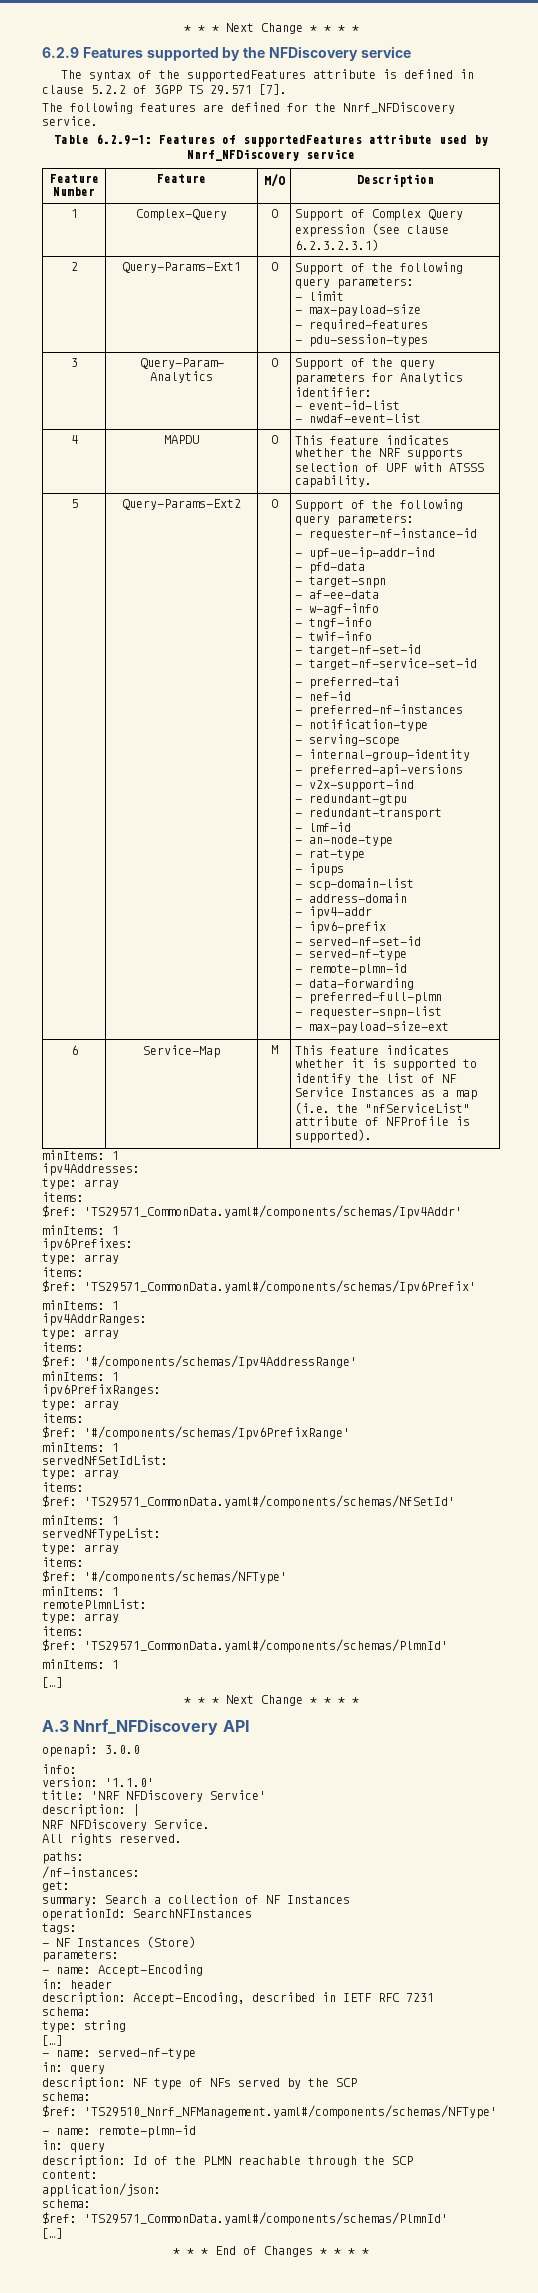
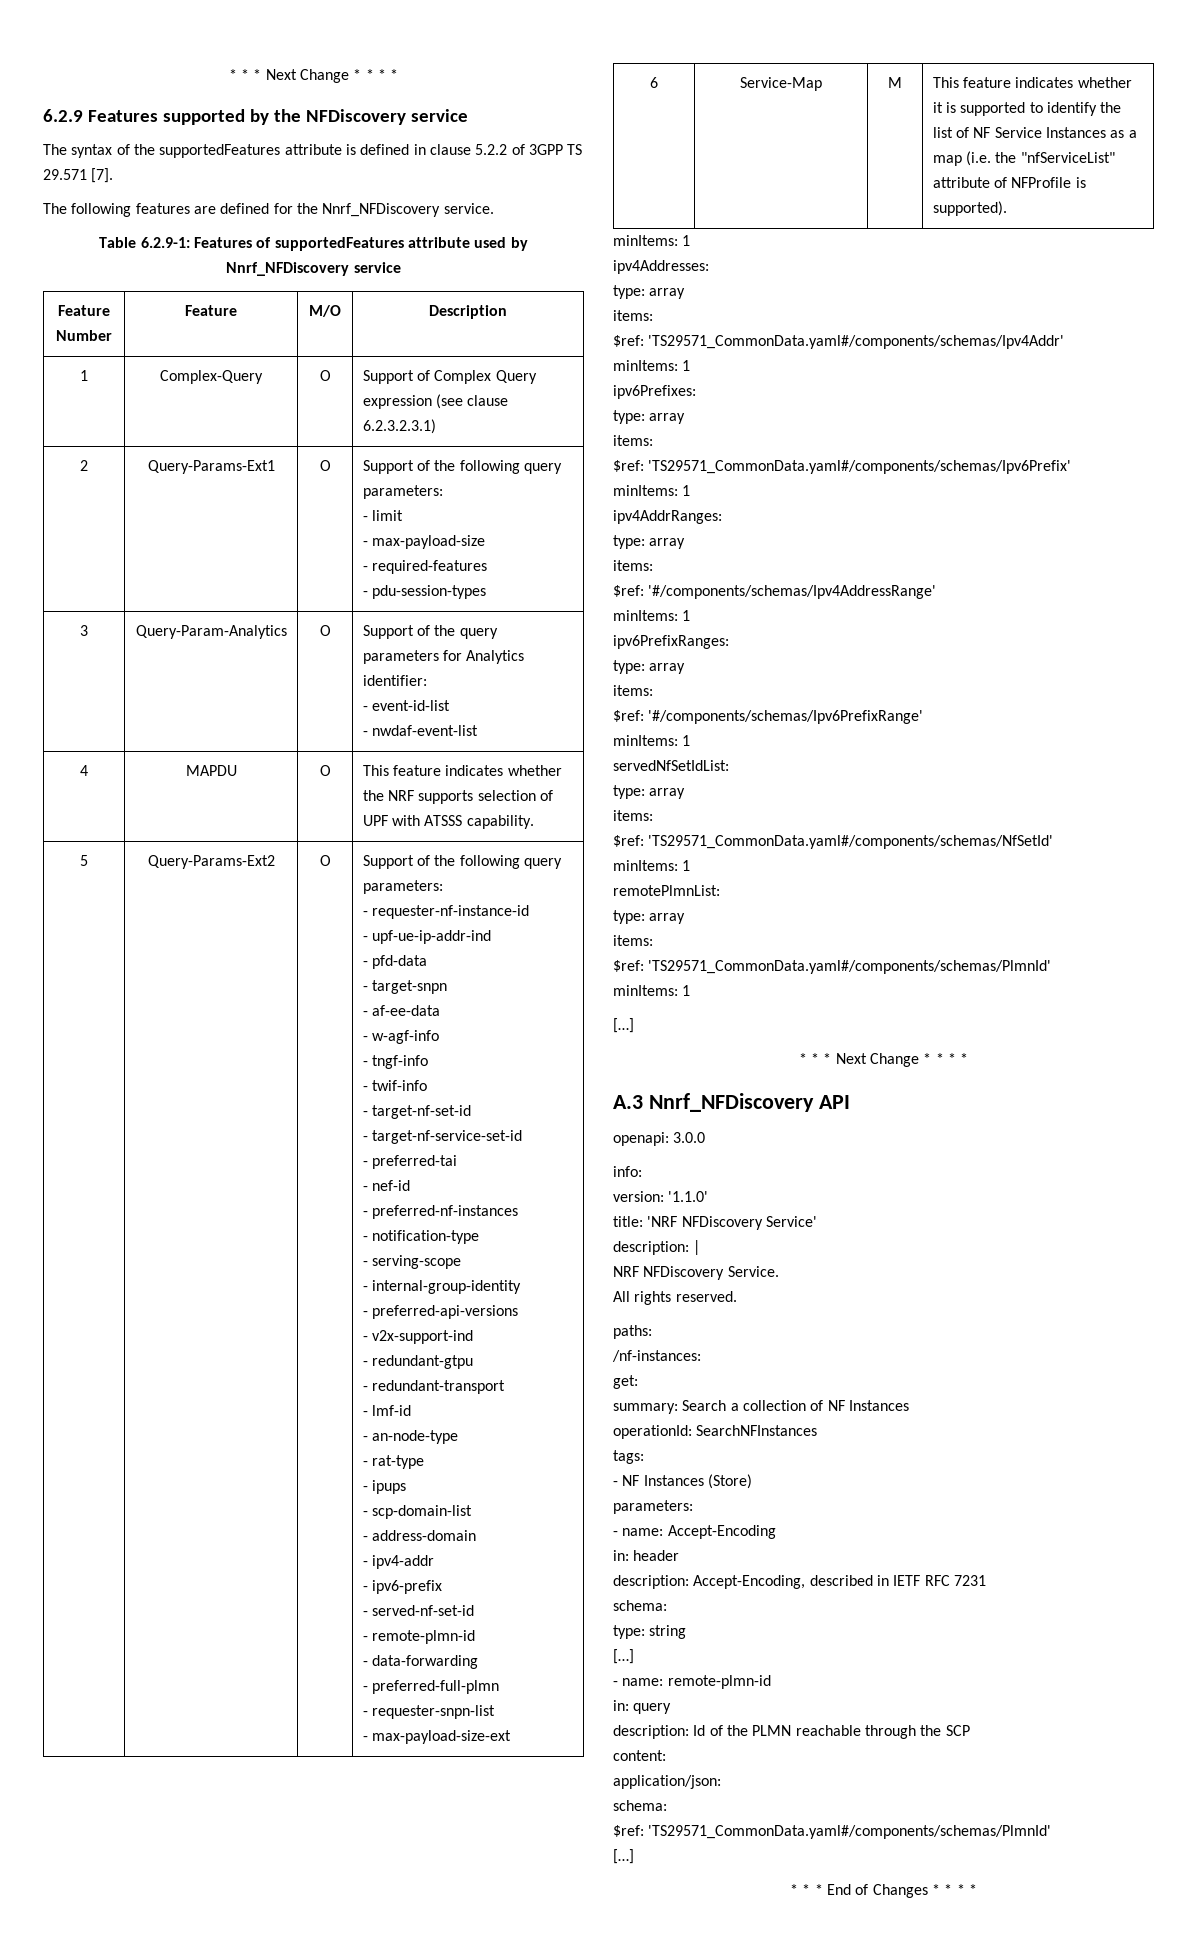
[295,949,408,961] // - served-nf-type -> (475, 1610) none
[42,1528,161,1541] [42,1543,119,1555] [42,1557,84,1567] [42,1570,287,1584] [42,1586,119,1596] // servedNfTypeList: // type: array // items: // $ref: '#/components/schemas/NFType' // minItems: 1 -> (691, 865) none
[42,2048,196,2060] [42,2062,105,2075] [42,2077,357,2090] [42,2092,91,2101] [42,2105,497,2119] // - name: served-nf-type // in: query // description: NF type of NFs served by the SCP // schema: // $ref: 'TS29510_Nnrf_NFManagement.yaml#/components/schemas/NFType' -> (634, 1656) none

